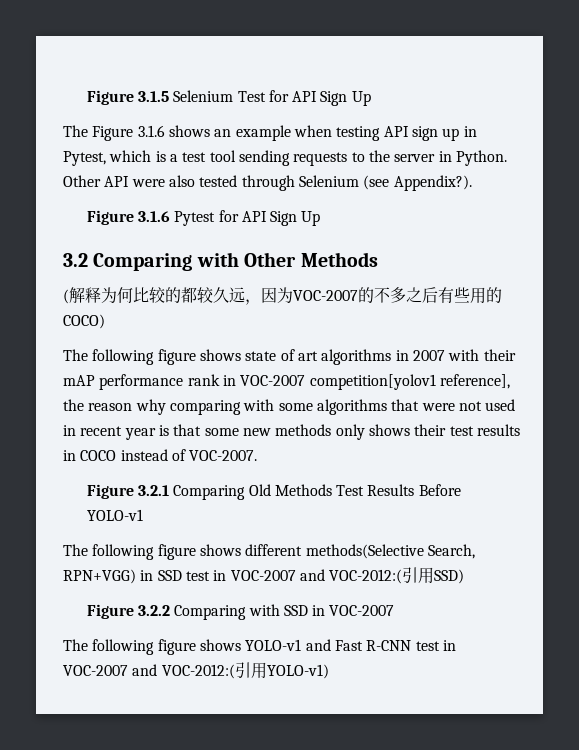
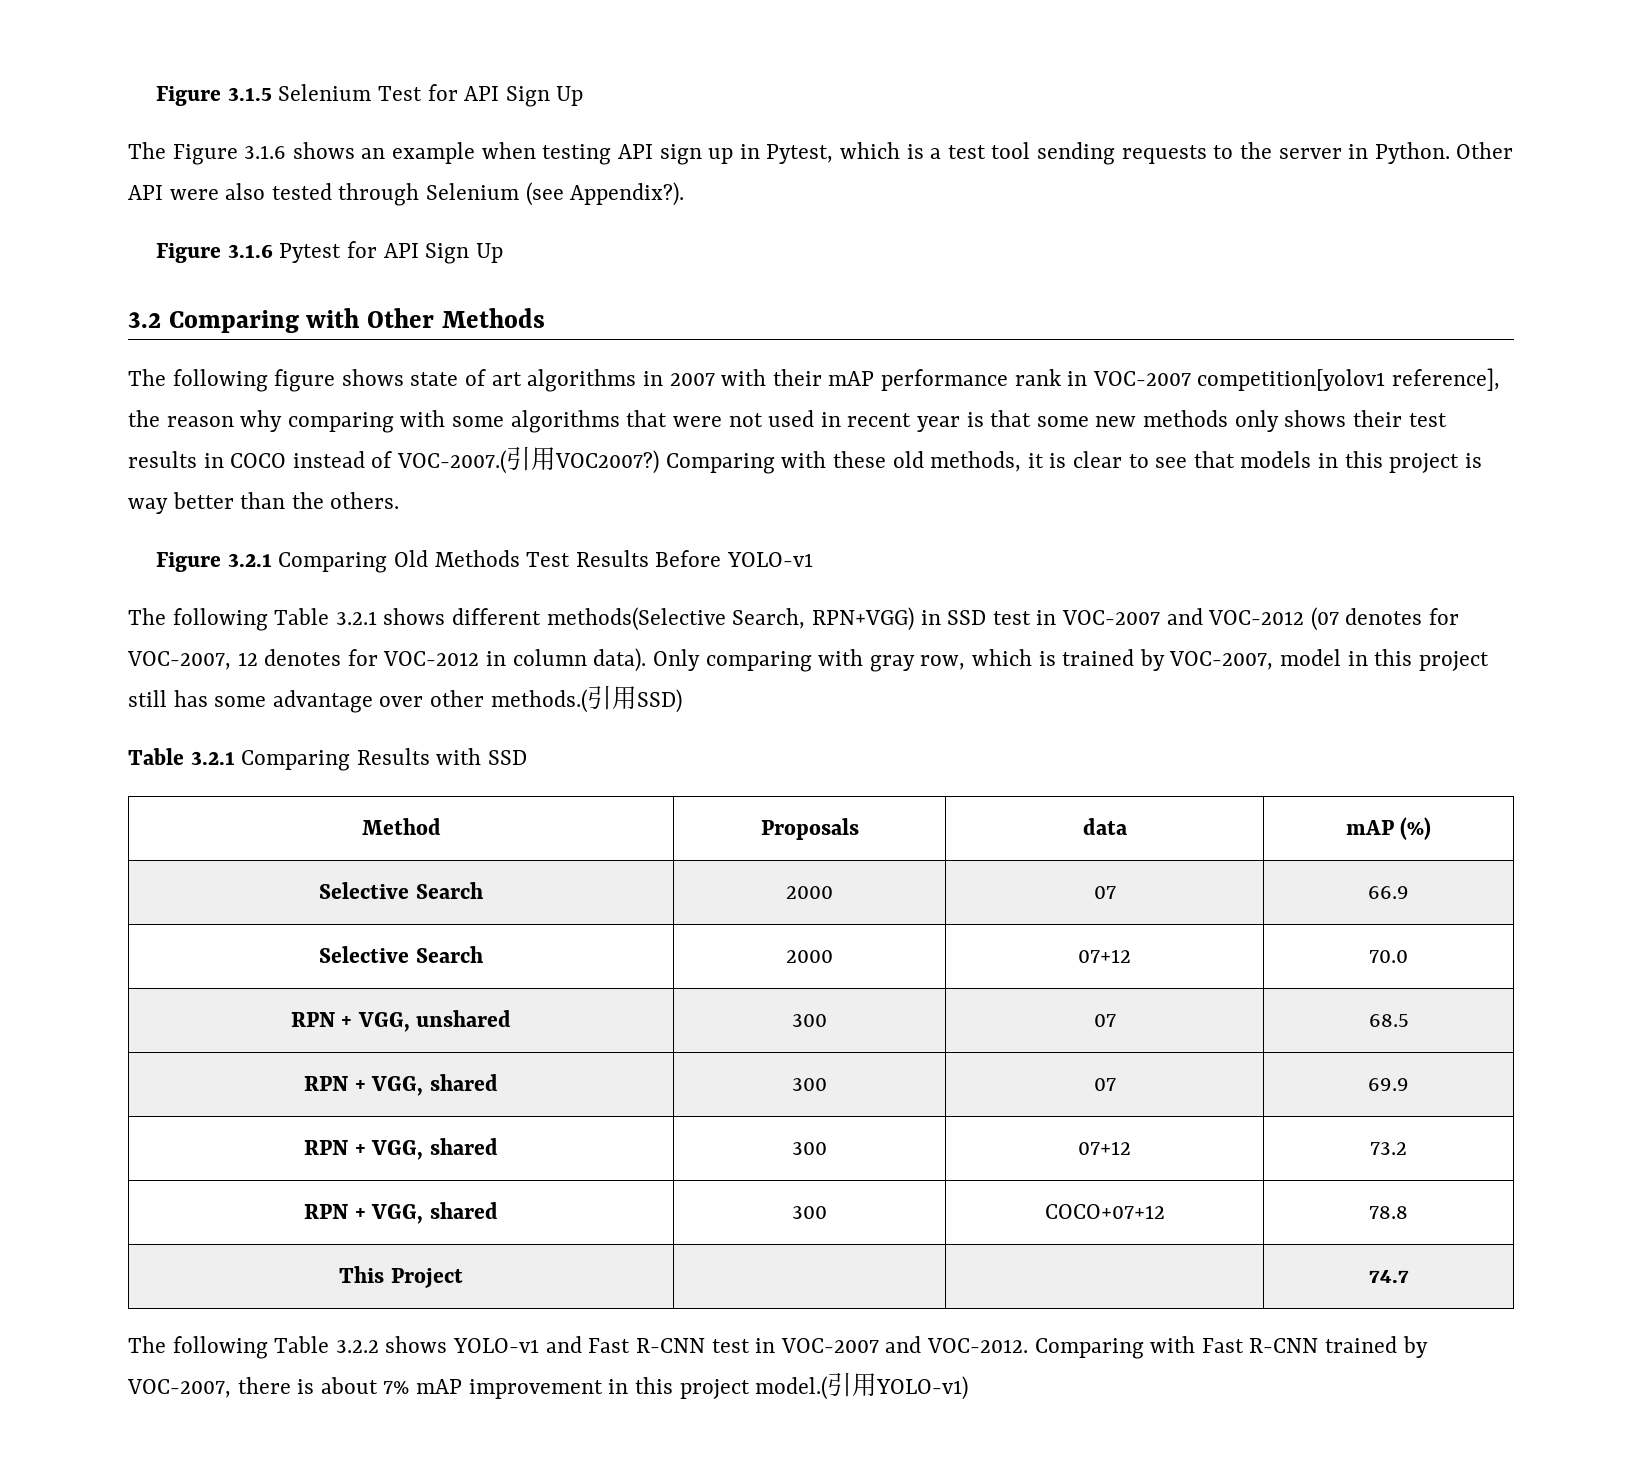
[63,287,502,305] [63,314,105,329] // (解释为何比较的都较久远，因为VOC-2007的不多之后有些用的COCO) -> (545, 318) none
[189,450,258,461] VOC-2007. -> [397,446,1482,474] [128,492,400,514] VOC-2007.(引用VOC2007?) Comparing with these old methods, it is clear to see that models in this project is way better than the others.
[157,544,196,560] figure -> [274,608,377,625] Table 3.2.1
[329,567,465,584] [86,604,395,620] [63,639,196,655] VOC-2012:(引用SSD) // Figure 3.2.2 Comparing with SSD in VOC-2007 // The following figure -> [1208,607,1460,631] [127,648,1489,672] [128,685,682,713] [128,748,528,771] [361,818,441,835] [760,818,859,840] [1082,818,1128,835] [1345,817,1432,840] [319,882,483,899] [786,886,833,899] [1093,886,1116,899] [1368,886,1409,899] [319,946,483,963] [786,950,833,963] [1078,949,1131,963] [1369,950,1408,963] [290,1010,512,1032] [792,1014,827,1027] [1093,1014,1116,1027] [1368,1014,1409,1027] [304,1074,498,1096] [792,1078,827,1091] [1093,1078,1116,1091] [1368,1078,1409,1091] [304,1138,498,1160] [792,1142,827,1155] [1078,1141,1131,1155] [1370,1142,1407,1155] [304,1202,498,1224] [792,1206,827,1219] [1044,1204,1165,1219] [1369,1206,1408,1219] [339,1266,463,1288] [1368,1270,1409,1283] [128,1336,379,1359] VOC-2012 (07 denotes for VOC-2007, 12 denotes for VOC-2012 in column data). Only comparing with gray row, which is trained by VOC-2007, model in this project still has some advantage over other methods.(引用SSD) // Table 3.2.1 Comparing Results with SSD // Method | Proposals | data | mAP (%) // Selective Search | 2000 | 07 | 66.9 // Selective Search | 2000 | 07+12 | 70.0 // RPN + VGG, unshared | 300 | 07 | 68.5 // RPN + VGG, shared | 300 | 07 | 69.9 // RPN + VGG, shared | 300 | 07+12 | 73.2 // RPN + VGG, shared | 300 | COCO+07+12 | 78.8 // This Project | | | 74.7 // The following Table 3.2.2
[161,664,235,679] VOC-2012:( -> [926,1336,1428,1359] [127,1376,829,1400] VOC-2012. Comparing with Fast R-CNN trained by VOC-2007, there is about 7% mAP improvement in this project model.(

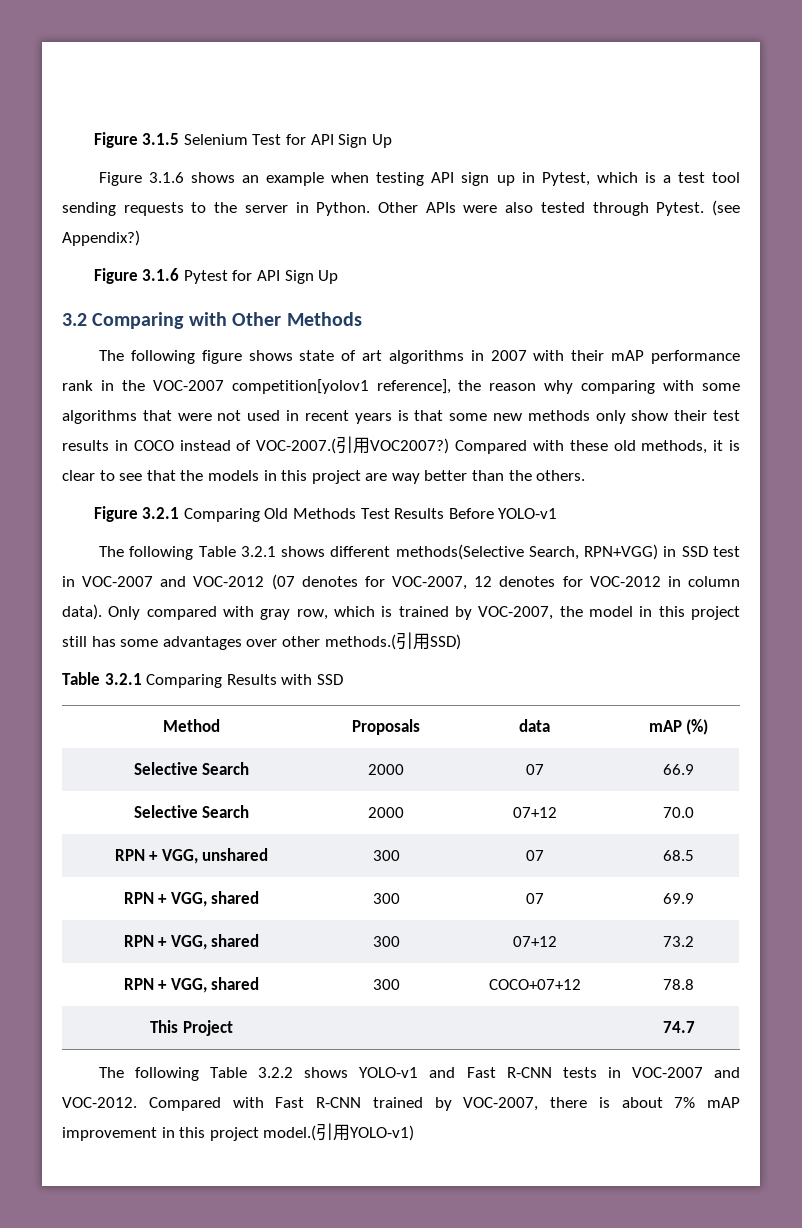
[128,142,166,159] The -> (392, 141) none
[128,185,163,200] API -> [425,202,456,213] APIs
[426,182,685,206] Selenium (see Appendix?). -> [656,200,740,216] [62,230,140,246] Pytest. (see Appendix?)
(1088, 378) none -> [121,380,145,391] the
[916,416,960,432] year -> [354,413,392,424] years
[1284,410,1347,427] shows -> [631,410,669,421] show
[665,453,775,474] Comparing -> [455,440,527,454] Compared
(1235, 459) none -> [180,470,204,481] the
[1464,453,1482,468] is -> [365,473,388,481] are
[705,651,812,672] comparing -> [146,606,217,620] compared
(1274, 660) none -> [559,606,583,617] the
[272,690,373,713] advantage -> [162,636,242,650] advantages
[711,1339,750,1353] test -> [562,1067,597,1078] tests
[1034,1338,1144,1359] Comparing -> [148,1097,221,1111] Compared

